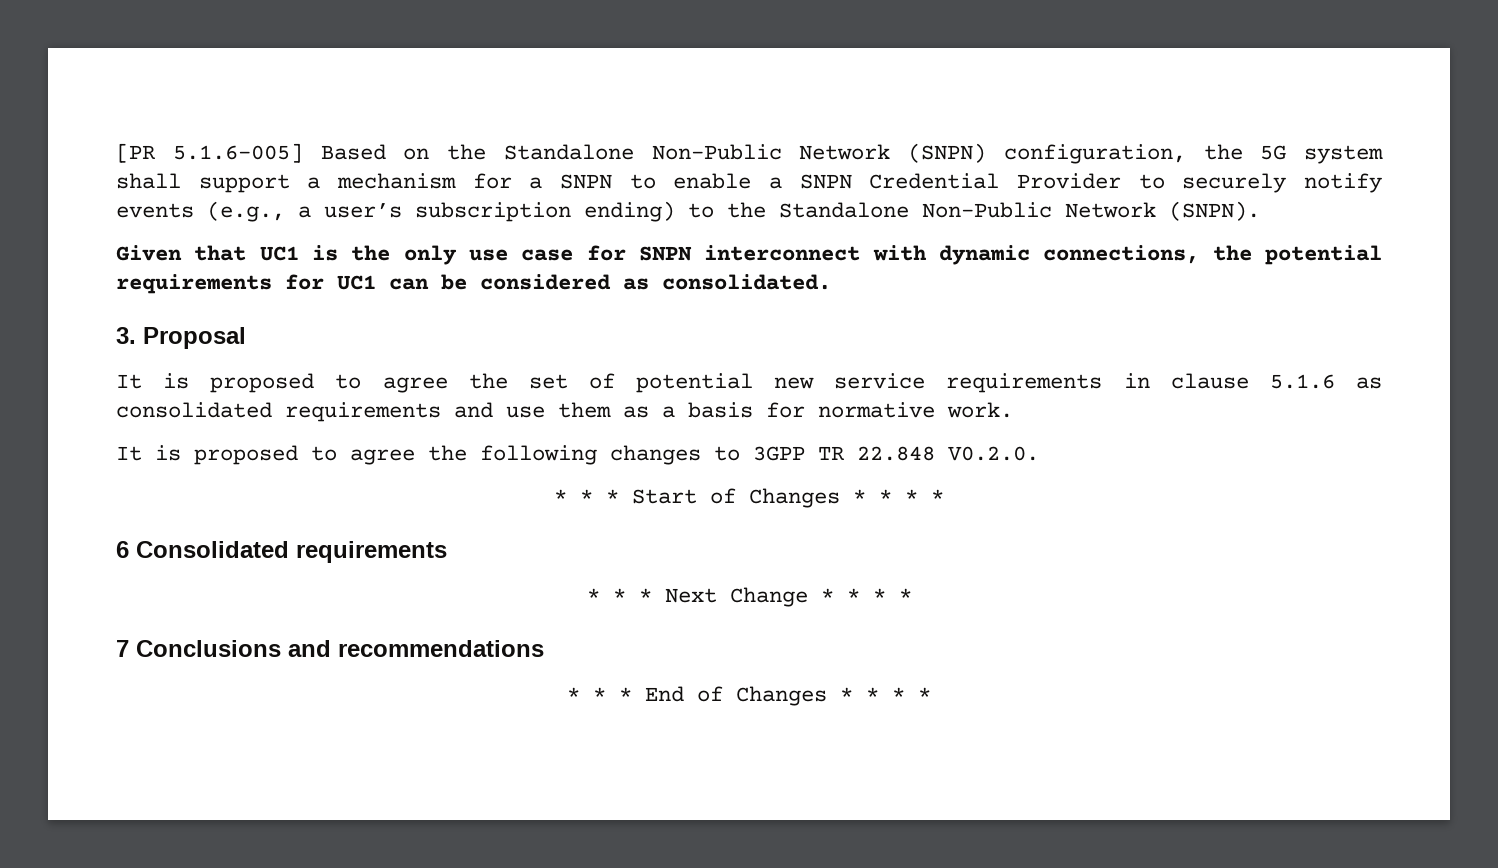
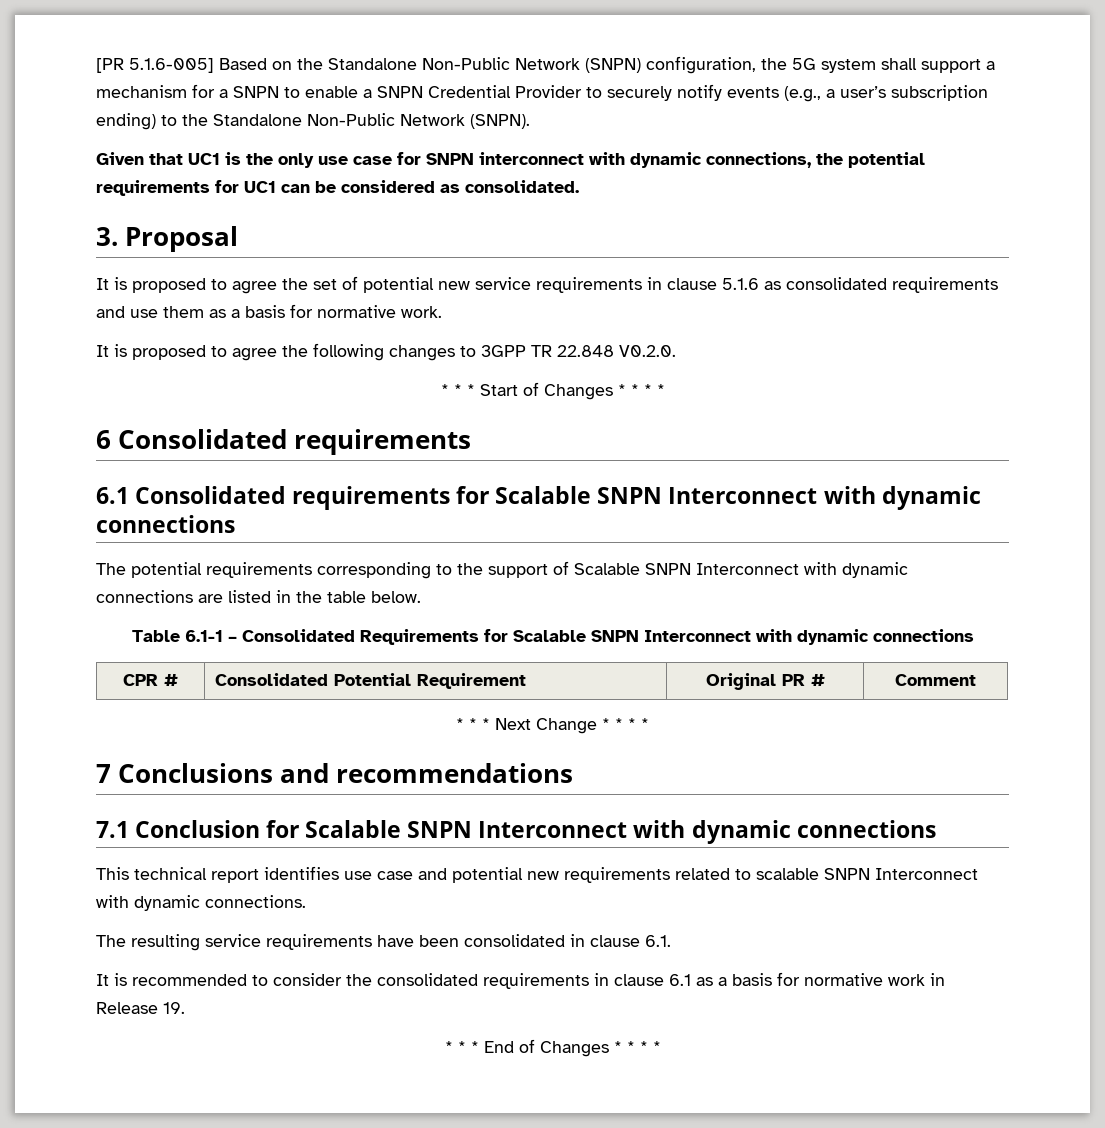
(447, 552) none -> [96,486,981,510] [96,515,235,533] [96,561,908,579] [96,590,421,603] [131,629,974,645] [123,674,178,686] [215,673,527,689] [705,673,825,690] [895,674,976,686] // 6.1 Consolidated requirements for Scalable SNPN Interconnect with dynamic connections // The potential requirements corresponding to the support of Scalable SNPN Interconnect with dynamic connections are listed in the table below. // Table 6.1-1 – Consolidated Requirements for Scalable SNPN Interconnect with dynamic connections // CPR # | Consolidated Potential Requirement | Original PR # | Comment
(544, 648) none -> [96,820,936,844] [96,866,978,883] [96,895,306,911] [96,934,671,951] [96,972,945,989] [96,1002,185,1014] // 7.1 Conclusion for Scalable SNPN Interconnect with dynamic connections // This technical report identifies use case and potential new requirements related to scalable SNPN Interconnect with dynamic connections. // The resulting service requirements have been consolidated in clause 6.1. // It is recommended to consider the consolidated requirements in clause 6.1 as a basis for normative work in Release 19.

